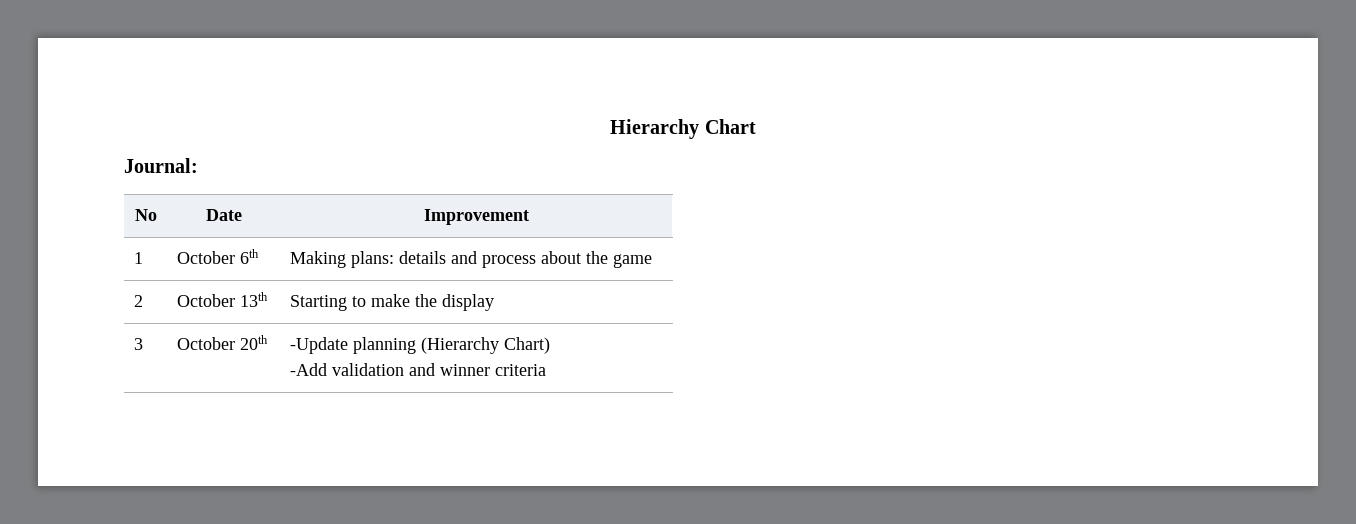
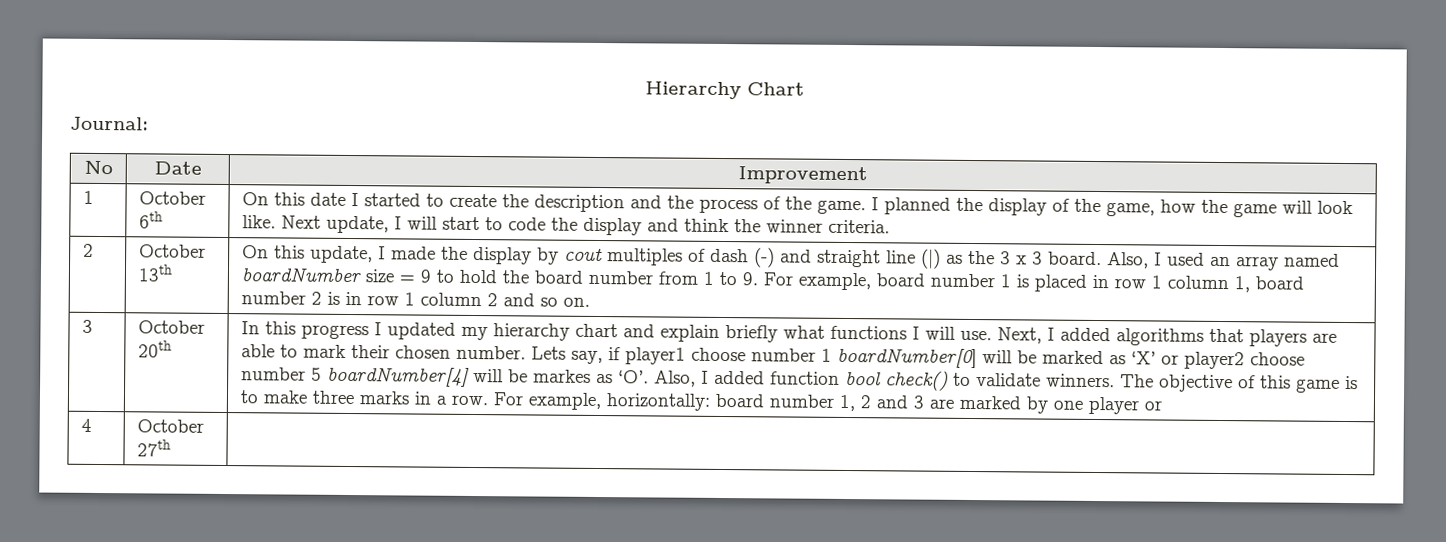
[290,251,653,268] [134,295,144,307] [177,292,269,307] [290,294,495,311] [134,338,144,350] [177,335,269,350] [290,337,551,354] [290,363,547,376] Making plans: details and process about the game // 2 | October 13th | Starting to make the display // 3 | October 20th | -Update planning (Hierarchy Chart) // -Add validation and winner criteria -> [241,192,1353,218] [241,215,890,236] [82,243,94,257] [138,244,206,258] [137,264,173,282] [241,245,1340,271] [240,267,1304,293] [240,291,590,307] [81,319,93,333] [137,320,205,334] [137,340,172,358] [240,321,1337,347] [240,344,1305,370] [240,366,1358,393] [239,390,1162,415] [80,418,92,432] [136,419,204,433] [136,439,171,457] On this date I started to create the description and the process of the game. I planned the display of the game, how the game will look like. Next update, I will start to code the display and think the winner criteria. // 2 | October 13th | On this update, I made the display by cout multiples of dash (-) and straight line (|) as the 3 x 3 board. Also, I used an array named boardNumber size = 9 to hold the board number from 1 to 9. For example, board number 1 is placed in row 1 column 1, board number 2 is in row 1 column 2 and so on. // 3 | October 20th | In this progress I updated my hierarchy chart and explain briefly what functions I will use. Next, I added algorithms that players are able to mark their chosen number. Lets say, if player1 choose number 1 boardNumber[0] will be marked as ‘X’ or player2 choose number 5 boardNumber[4] will be markes as ‘O’. Also, I added function bool check() to validate winners. The objective of this game is to make three marks in a row. For example, horizontally: board number 1, 2 and 3 are marked by one player or // 4 | October 27th |

